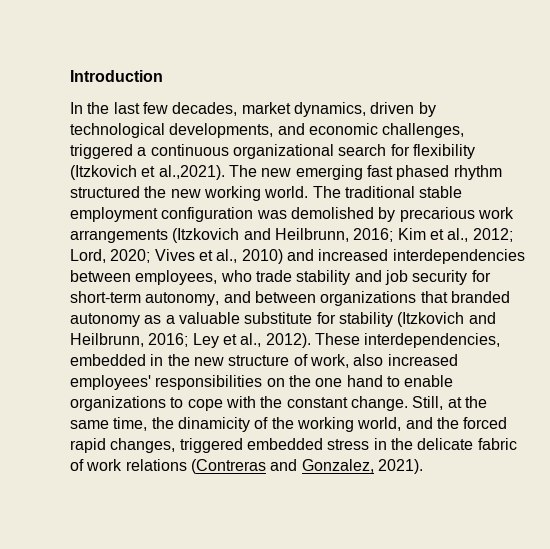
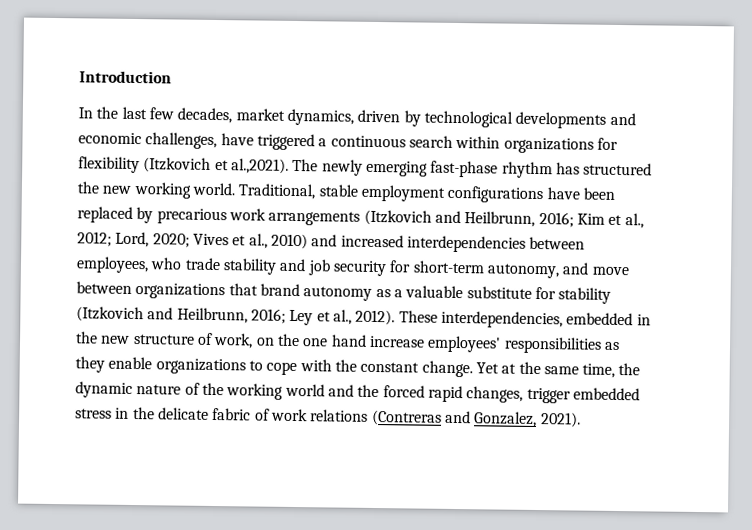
[169,123,274,138] developments, -> [515,111,607,129] developments
(465, 130) none -> [220,133,254,146] have
[232,144,387,159] organizational search -> [408,135,594,154] search within organizations
[261,165,502,180] new emerging fast phased rhythm -> [321,159,580,179] newly emerging fast-phase rhythm has
[312,186,463,198] [70,207,374,222] The traditional stable employment configuration was demolished -> [238,183,615,204] [77,206,133,223] Traditional, stable employment configurations have been replaced
(251, 297) none -> [591,266,629,276] move
[450,291,510,303] branded -> [259,283,300,297] brand
[353,354,458,366] [70,375,400,390] also increased employees' responsibilities on the one hand to -> [255,333,620,354] [75,356,105,373] on the one hand increase employees' responsibilities as they
[412,396,444,410] Still, -> [475,362,499,374] Yet
[177,417,250,432] dinamicity -> [75,381,182,398] dynamic nature
[357,417,402,431] world, -> [284,383,325,397] world
[179,438,243,453] triggered -> [526,387,571,404] trigger

